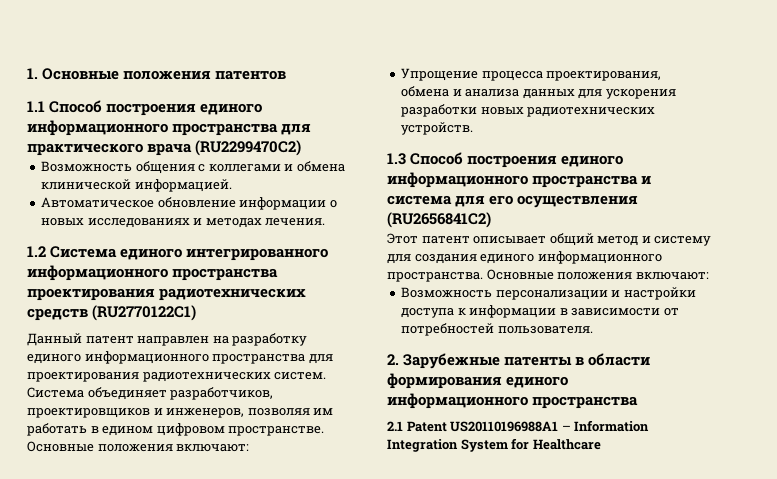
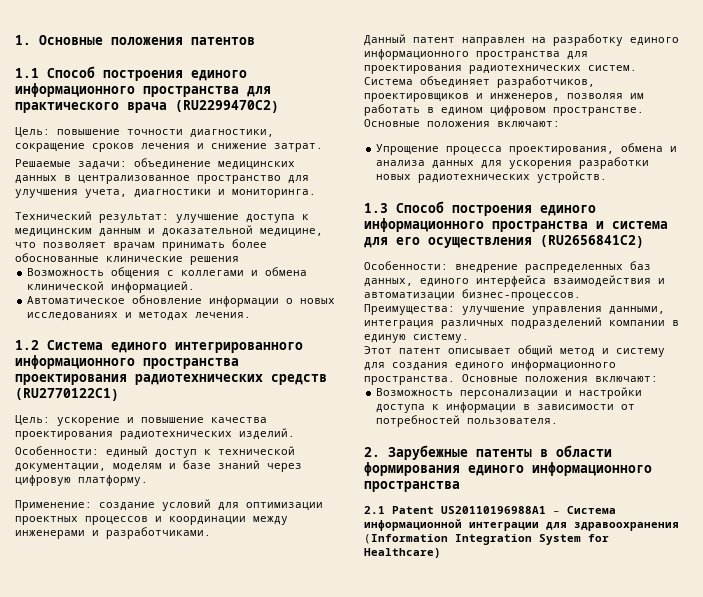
(302, 148) none -> [15,127,274,138] [15,143,323,152] [15,158,295,170] [15,175,309,184] [15,189,316,198] [15,211,309,223] [15,225,323,237] [15,239,267,251] [15,253,239,265] // Цель: повышение точности диагностики, сокращение сроков лечения и снижение затрат. // Решаемые задачи: объединение медицинских данных в централизованное пространство для улучшения учета, диагностики и мониторинга. // Технический результат: улучшение доступа к медицинским данным и доказательной медицине, что позволяет врачам принимать более обоснованные клинические решения
(197, 313) none -> [15,415,267,426] [15,428,295,440] [15,446,295,458] [15,460,302,472] [15,475,148,486] [15,499,323,511] [15,516,288,525] [15,527,211,539] // Цель: ускорение и повышение качества проектирования радиотехнических изделий. // Особенности: единый доступ к технической документации, моделям и базе знаний через цифровую платформу. // Применение: создание условий для оптимизации проектных процессов и координации между инженерами и разработчиками.
(491, 220) none -> [364,261,651,273] [364,275,665,287] [364,289,581,301] [364,304,665,315] [364,317,679,329] [364,334,469,343] // Особенности: внедрение распределенных баз данных, единого интерфейса взаимодействия и автоматизации бизнес-процессов. // Преимущества: улучшение управления данными, интеграция различных подразделений компании в единую систему.
[574,420,650,432] Information -> [567,506,616,514] [364,519,679,531] [364,534,448,544] Система информационной интеграции для здравоохранения (Information
[532,439,601,450] Healthcare -> [364,548,441,558] Healthcare)

